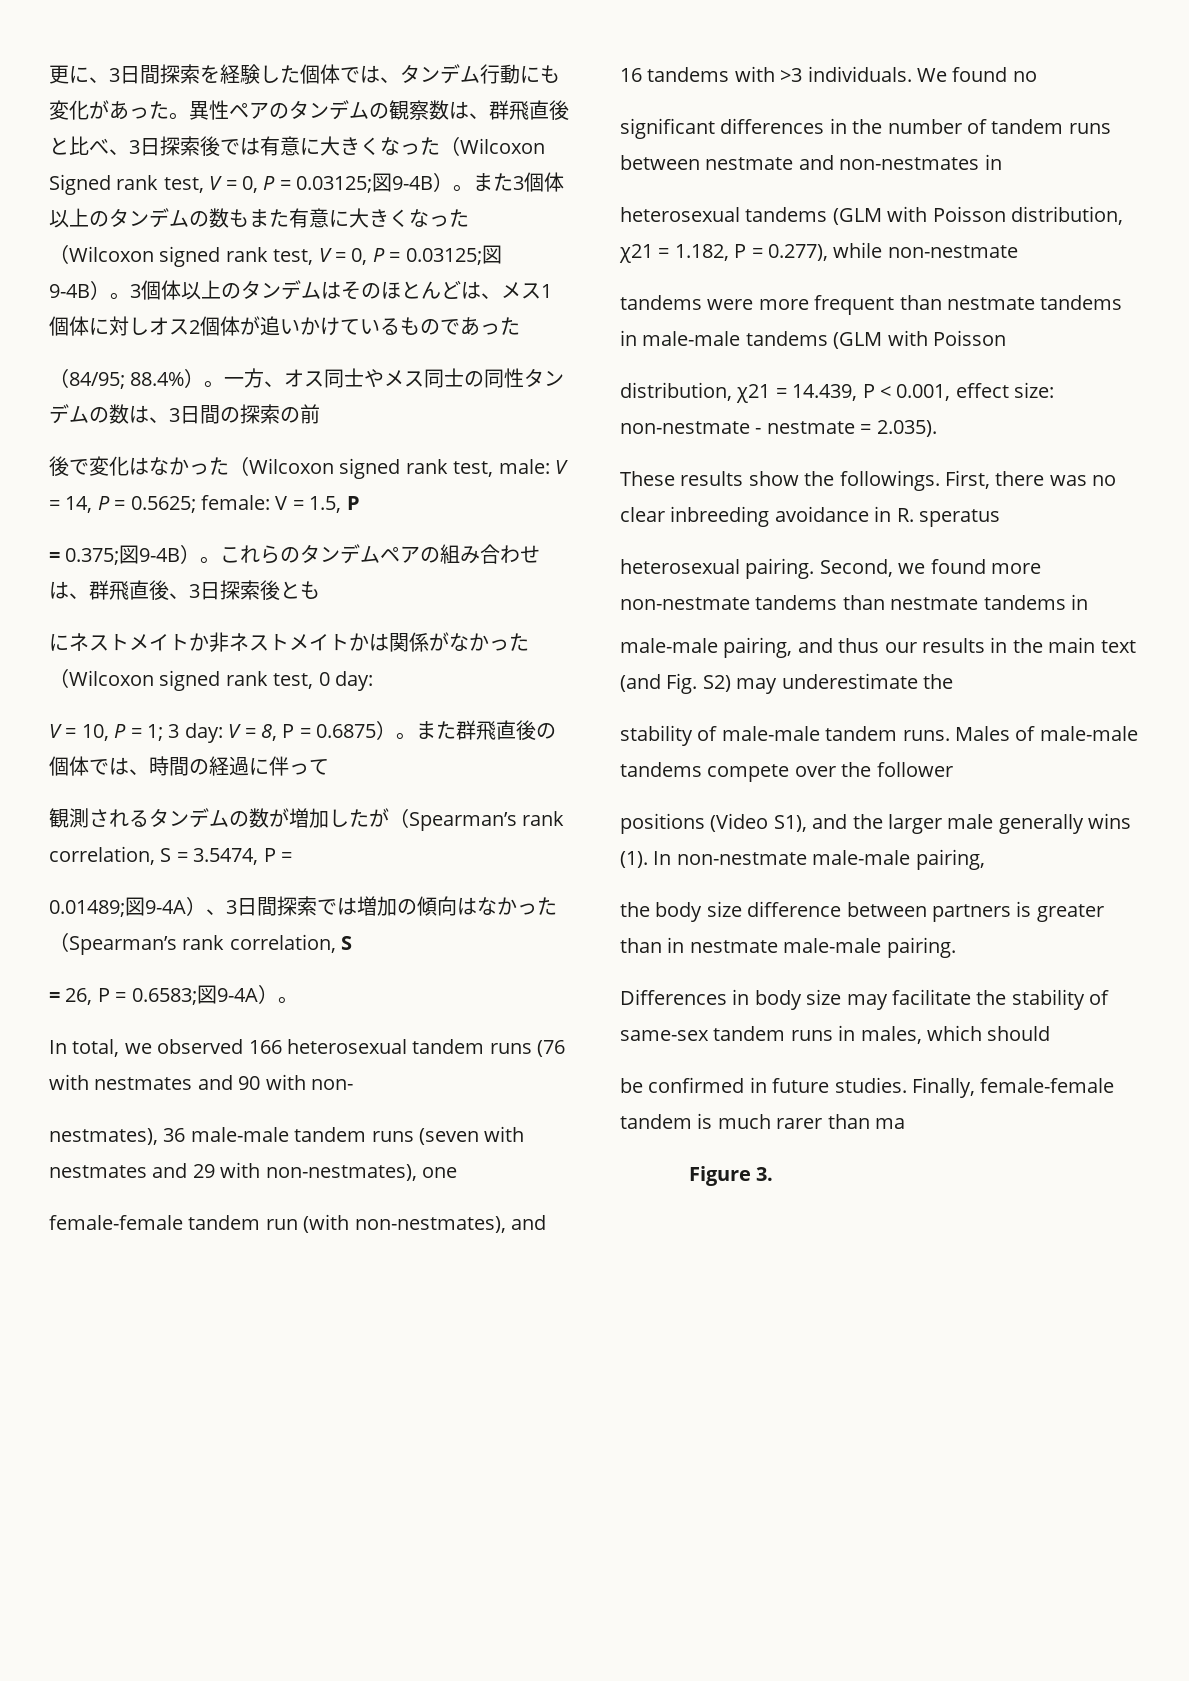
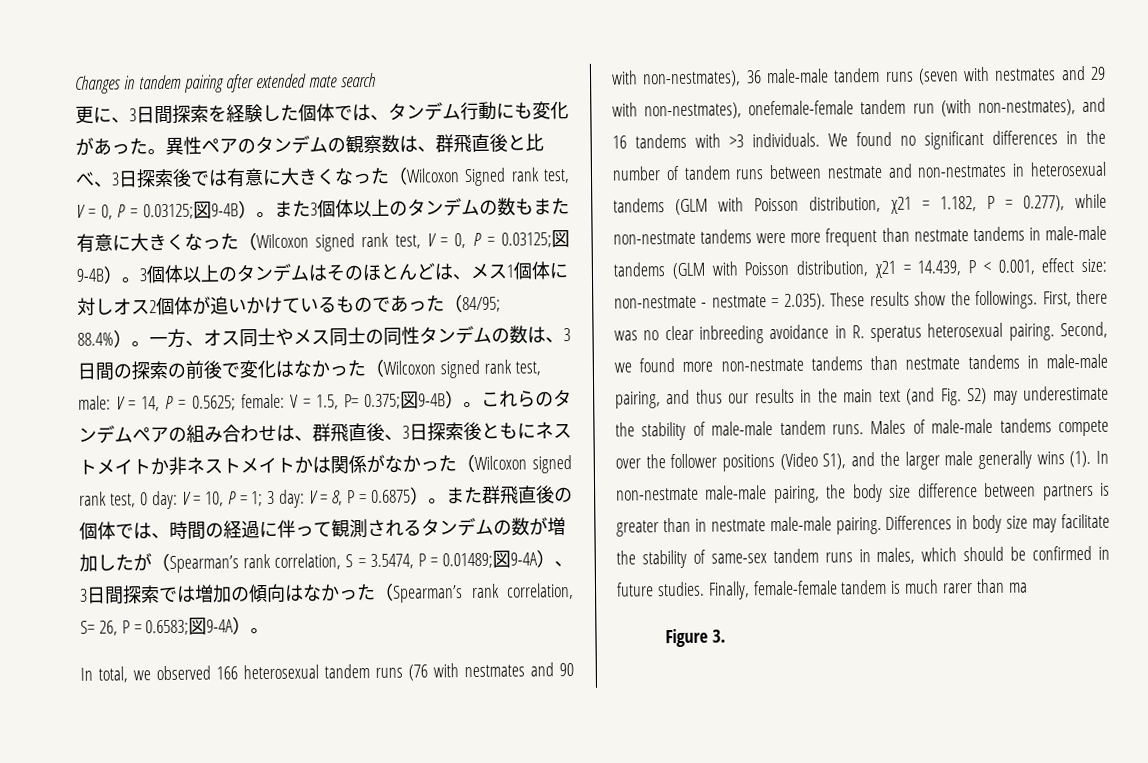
(49, 74) none -> [74,72,377,94] Changes in tandem pairing after extended mate search //
(520, 326) // -> (445, 303) none
(320, 414) // -> (204, 369) none
[346,496,360,510] [49,552,60,562] P // = -> [343,394,359,408] P=
(320, 590) // -> (518, 430) none
(373, 681) // -> (178, 500) none
(329, 767) // -> (332, 529) none
(292, 857) // -> (438, 562) none
[341,936,353,950] [49,992,60,1002] S // = -> [80,620,95,634] S=
[311,1079,353,1090] [49,1128,158,1145] non- // nestmates), -> [642,70,742,88] non-nestmates),
[422,1167,457,1178] [49,1215,183,1230] one // female-female -> [748,100,855,116] onefemale-female
(1037, 76) // -> (916, 140) none
(1002, 162) // -> (1026, 170) none
(1018, 251) // -> (696, 238) none
(1006, 338) // -> (790, 268) none
(937, 428) // -> (826, 301) none
(1000, 518) // -> (923, 334) none
(1088, 602) // -> (1039, 362) none
(953, 681) // -> (635, 429) none
(953, 769) // -> (718, 461) none
(985, 859) // -> (820, 494) none
(956, 947) // -> (882, 526) none
(1051, 1033) // -> (1005, 554) none

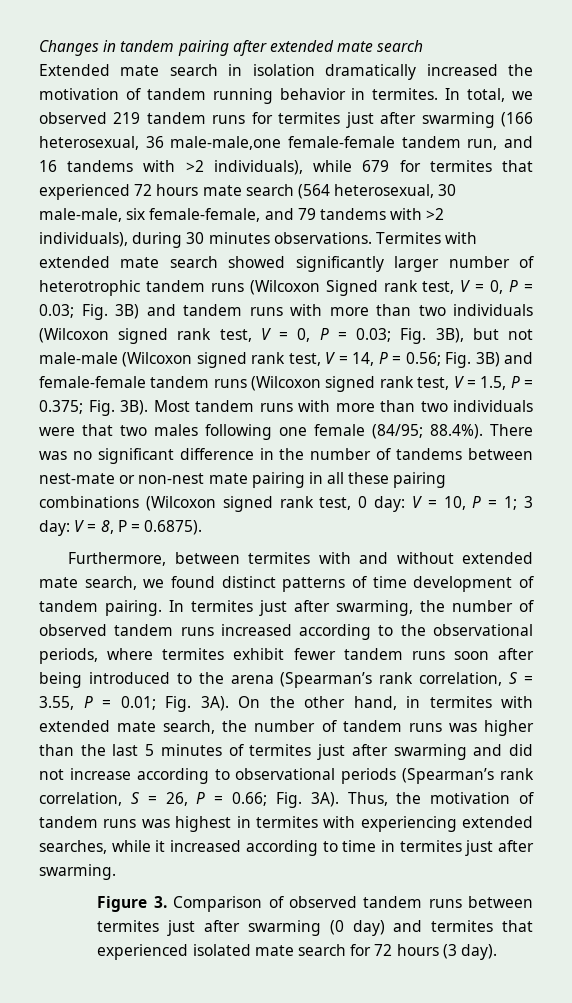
[75,101,569,125] [75,133,544,156] [75,166,460,189] 更に、3日間探索を経験した個体では、タンデム行動にも変化があった。異性ペアのタンデムの観察数は、群飛直後と比べ、3日探索後では有意に大きくなった（Wilcoxon -> [39,64,533,80] [39,88,534,104] [39,112,533,128] [39,136,533,150] [39,160,533,175] [39,184,457,200] [39,208,445,222] [39,232,478,248] [39,256,534,272] [39,280,320,296] Extended mate search in isolation dramatically increased the motivation of tandem running behavior in termites. In total, we observed 219 tandem runs for termites just after swarming (166 heterosexual, 36 male-male,one female-female tandem run, and 16 tandems with >2 individuals), while 679 for termites that experienced 72 hours mate search (564 heterosexual, 30 male-male, six female-female, and 79 tandems with >2 individuals), during 30 minutes observations. Termites with extended mate search showed significantly larger number of heterotrophic tandem runs (Wilcoxon
[143,197,570,220] [76,232,309,253] 0.03125;図9-4B）。また3個体以上のタンデムの数もまた有意に大きくなった（Wilcoxon -> [39,304,533,320] [39,328,109,343] 0.03; Fig. 3B) and tandem runs with more than two individuals (Wilcoxon
[501,230,570,248] [76,261,568,284] [77,294,501,316] [77,325,571,348] [77,358,541,381] [78,395,111,410] 0.03125;図9-4B）。3個体以上のタンデムはそのほとんどは、メス1個体に対しオス2個体が追いかけているものであった（84/95; 88.4%）。一方、オス同士やメス同士の同性タンデムの数は、3日間の探索の前後で変化はなかった（Wilcoxon signed rank test, male: -> [356,328,533,344] [39,352,321,368] 0.03; Fig. 3B), but not male-male (Wilcoxon signed rank test,
[191,389,572,411] [78,421,572,444] [78,453,527,476] 0.5625; female: V = 1.5, P= 0.375;図9-4B）。これらのタンデムペアの組み合わせは、群飛直後、3日探索後ともにネストメイトか非ネストメイトかは関係がなかった（Wilcoxon -> [405,352,533,368] [39,376,534,392] [39,400,533,416] [39,424,533,440] [39,448,534,464] [39,472,447,488] [39,496,216,511] 0.56; Fig. 3B) and female-female tandem runs (Wilcoxon signed rank test, V = 1.5, P = 0.375; Fig. 3B). Most tandem runs with more than two individuals were that two males following one female (84/95; 88.4%). There was no significant difference in the number of tandems between nest-mate or non-nest mate pairing in all these pairing combinations (Wilcoxon
[370,485,573,505] [79,517,566,540] [79,549,573,573] [80,582,574,605] [80,616,270,636] [80,662,574,683] [611,65,1106,88] [612,97,1106,120] [612,130,1078,150] 0.6875）。また群飛直後の個体では、時間の経過に伴って観測されるタンデムの数が増加したが（Spearman’s rank correlation, S = 3.5474, P = 0.01489;図9-4A）、3日間探索では増加の傾向はなかった（Spearman’s rank correlation, S= 26, P = 0.6583;図9-4A）。 // In total, we observed 166 heterosexual tandem runs (76 with nestmates and 90 with non-nestmates), 36 male-male tandem runs (seven with nestmates and 29 with non-nestmates), onefemale-female tandem run (with non-nestmates), and 16 tandems with >3 individuals. We found no significant differences in -> [144,520,203,535] [68,552,533,566] [39,576,534,592] [39,600,534,616] [39,624,533,640] [39,648,534,664] [39,672,534,688] [39,696,533,712] [39,720,216,734] 0.6875). // Furthermore, between termites with and without extended mate search, we found distinct patterns of time development of tandem pairing. In termites just after swarming, the number of observed tandem runs increased according to the observational periods, where termites exhibit fewer tandem runs soon after being introduced to the arena (Spearman’s rank correlation, S = 3.55, P = 0.01; Fig. 3A). On the other hand, in termites with extended mate search,
[769,161,1107,180] [613,193,1107,216] [613,225,1107,247] [613,258,1107,280] [614,289,1108,310] [614,321,1108,344] [614,353,1108,373] [615,385,1109,409] [615,418,1109,441] [615,450,1109,472] [616,482,1110,504] [616,513,1110,537] [616,545,1110,569] [616,578,1028,600] [665,628,726,648] between nestmate and non-nestmates in heterosexual tandems (GLM with Poisson distribution, χ21 = 1.182, P = 0.277), while non-nestmate tandems were more frequent than nestmate tandems in male-male tandems (GLM with Poisson distribution, χ21 = 14.439, P < 0.001, effect size: non-nestmate - nestmate = 2.035). These results show the followings. First, there was no clear inbreeding avoidance in R. speratus heterosexual pairing. Second, we found more non-nestmate tandems than nestmate tandems in male-male pairing, and thus our results in the main text (and Fig. S2) may underestimate the stability of male-male tandem runs. Males of male-male tandems compete over the follower positions (Video S1), and the larger male generally wins (1). In non-nestmate male-male pairing, the body size difference between partners is greater than in nestmate male-male pairing. Differences in body size may facilitate the stability of same-sex tandem runs in males, which should be confirmed in future studies. Finally, female-female tandem is much rarer than ma // Figure 3. -> [448,720,534,736] [39,744,533,760] [39,768,534,784] [39,792,534,808] [39,816,533,832] [39,840,534,856] [39,864,116,880] [97,896,533,912] [97,920,534,936] [97,944,497,960] was higher than the last 5 minutes of termites just after swarming and did not increase according to observational periods (Spearman’s rank correlation, S = 26, P = 0.66; Fig. 3A). Thus, the motivation of tandem runs was highest in termites with experiencing extended searches, while it increased according to time in termites just after swarming. // Figure 3. Comparison of observed tandem runs between termites just after swarming (0 day) and termites that experienced isolated mate search for 72 hours (3 day).

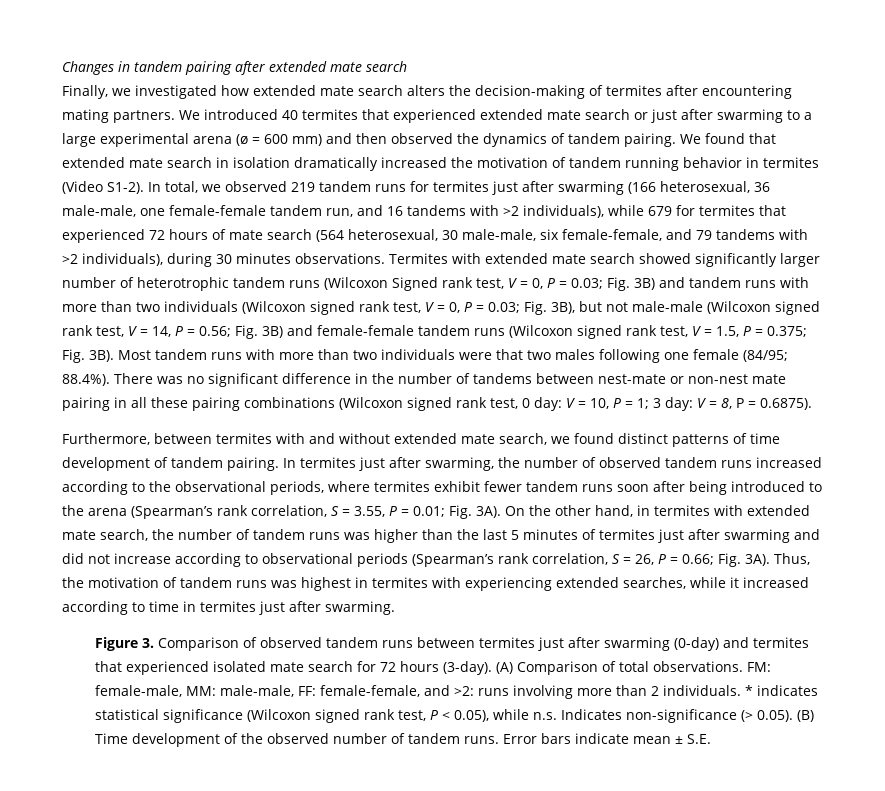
[39,64,110,76] Extended -> [62,85,792,99] [62,109,812,123] [62,133,776,147] [62,157,125,168] Finally, we investigated how extended mate search alters the decision-making of termites after encountering mating partners. We introduced 40 termites that experienced extended mate search or just after swarming to a large experimental arena (ø = 600 mm) and then observed the dynamics of tandem pairing. We found that extended
[372,88,439,100] termites. -> [763,157,819,168] [62,181,144,194] termites (Video S1-2).
[170,136,282,150] male-male,one -> [62,205,165,217] male-male, one
(199, 190) none -> [212,229,226,240] of
[329,920,385,936] (0 day) -> [673,637,719,651] (0-day)
[442,944,497,960] (3 day). -> [442,661,771,675] [94,685,818,699] [94,709,814,723] [94,733,711,747] (3-day). (A) Comparison of total observations. FM: female-male, MM: male-male, FF: female-female, and >2: runs involving more than 2 individuals. * indicates statistical significance (Wilcoxon signed rank test, P < 0.05), while n.s. Indicates non-significance (> 0.05). (B) Time development of the observed number of tandem runs. Error bars indicate mean ± S.E.

